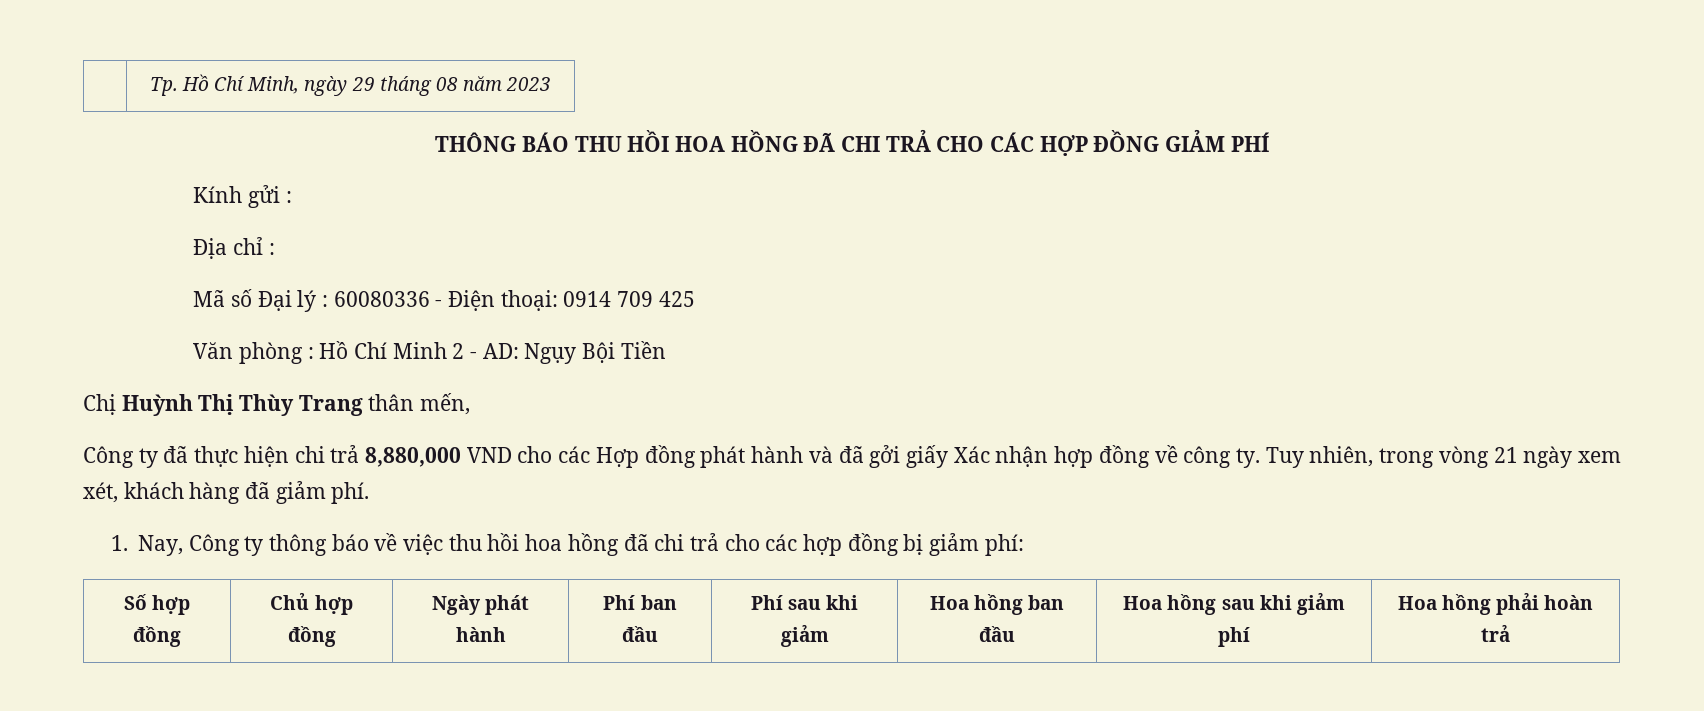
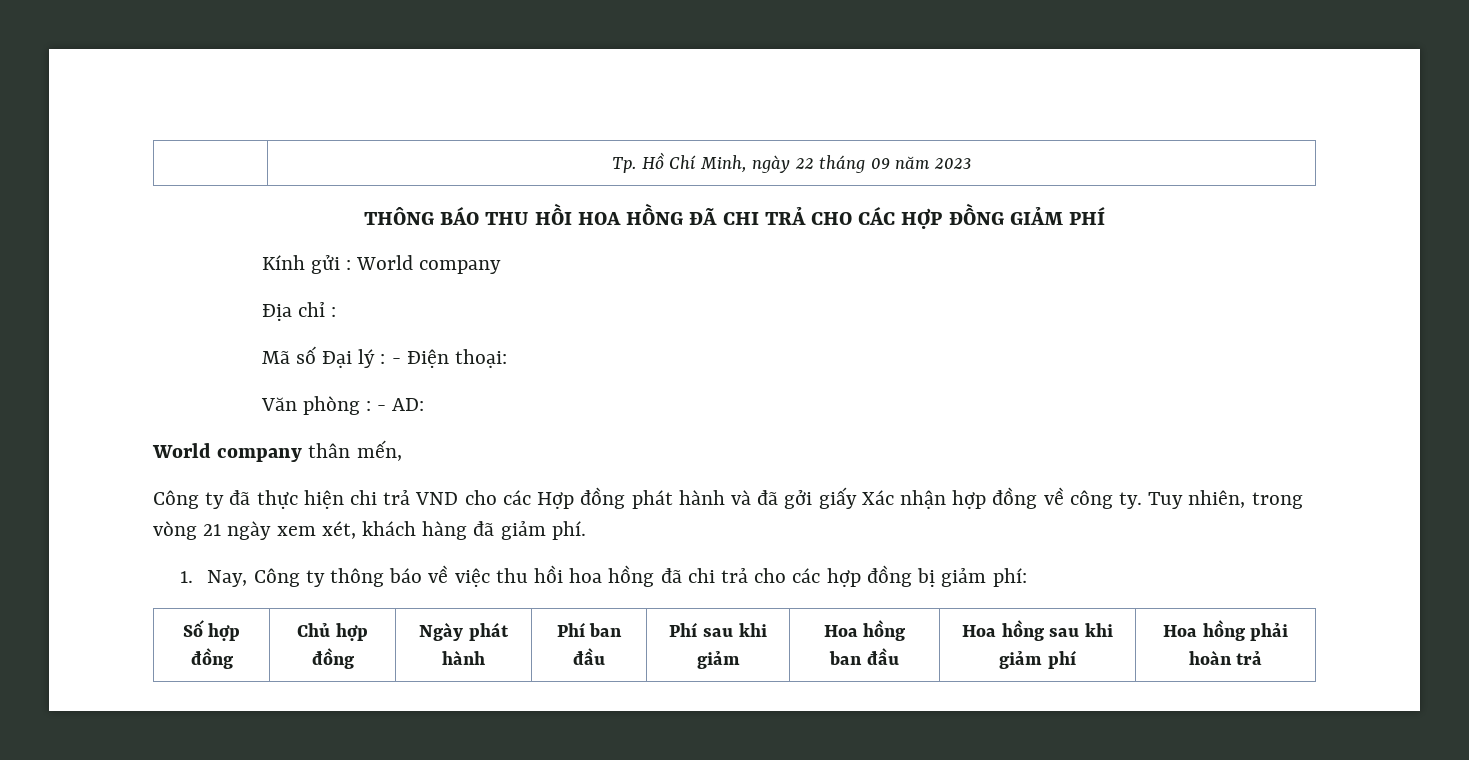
[351,76,458,96] 29 tháng 08 -> [794,155,890,173] 22 tháng 09
(292, 197) none -> [356,255,502,274] World company
[333,291,430,307] 60080336 -> (386, 359) none
[563,291,695,307] 0914 709 425 -> (508, 358) none
[319,341,666,364] [83,394,363,416] Hồ Chí Minh 2 - AD: Ngụy Bội Tiền // Chị Huỳnh Thị Thùy Trang -> [377,398,425,411] [152,443,303,462] - AD: // World company
[365,447,462,467] 8,880,000 -> (411, 497) none

